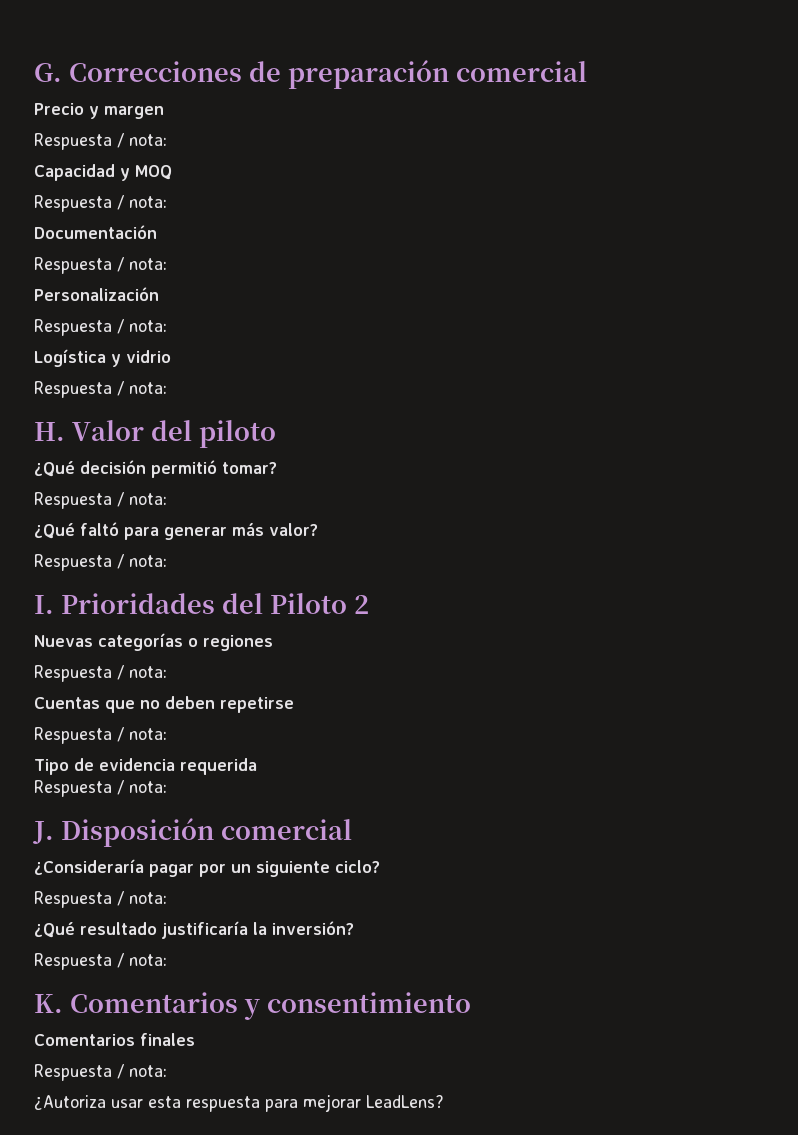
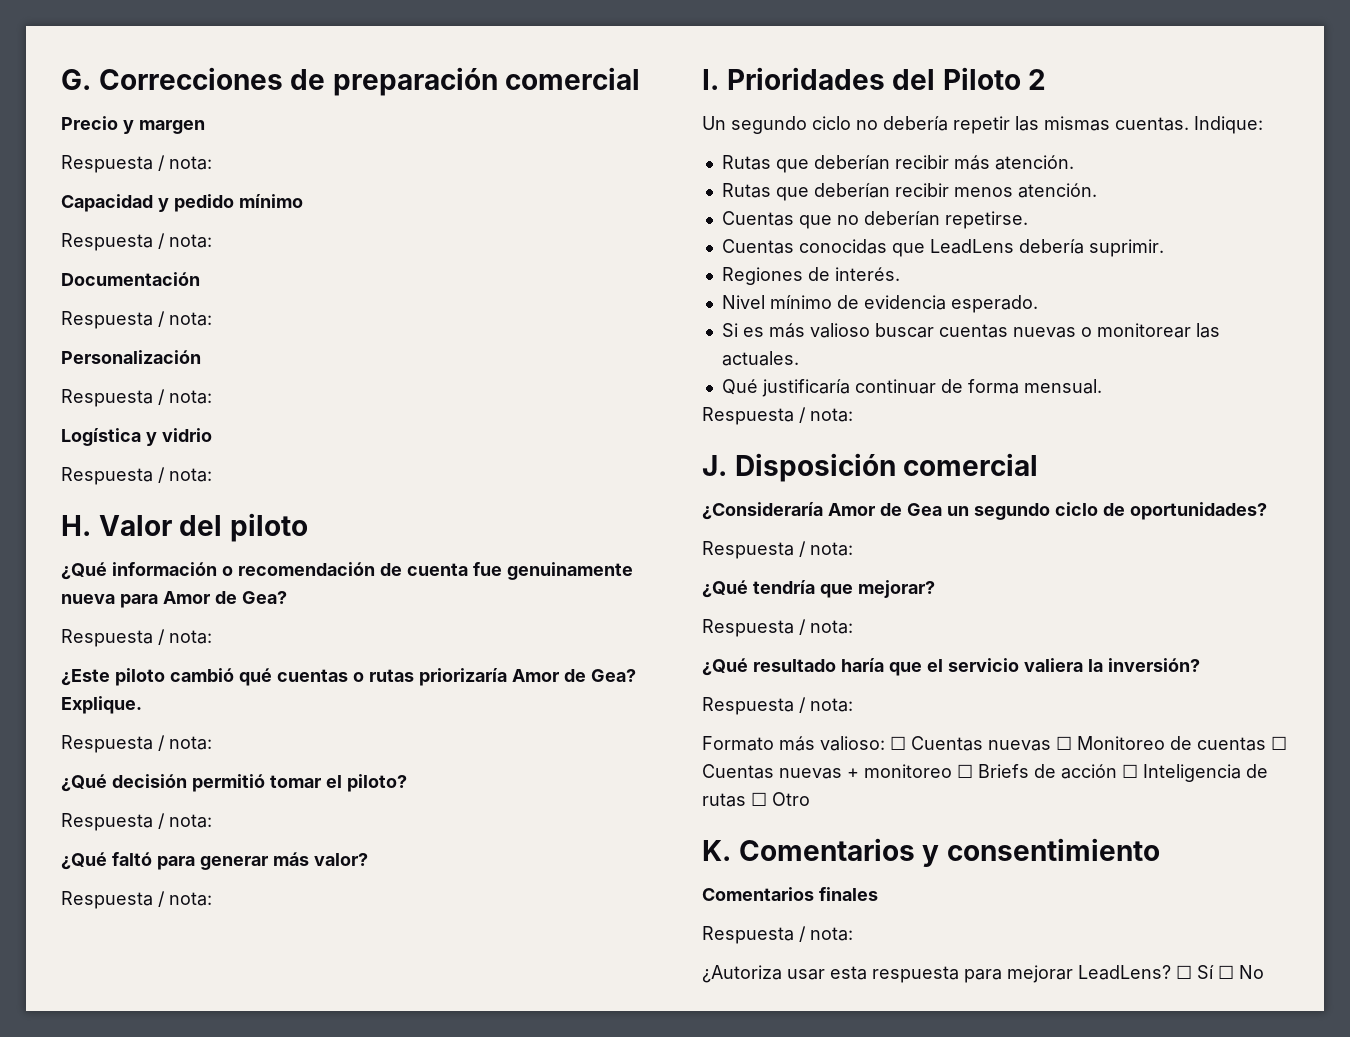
[135,165,172,180] MOQ -> [174,194,303,212] pedido mínimo
(276, 434) none -> [61,562,633,580] [61,591,287,608] [61,629,212,647] [61,668,636,686] [61,696,142,714] [61,735,212,753] // ¿Qué información o recomendación de cuenta fue genuinamente nueva para Amor de Gea? // Respuesta / nota: // ¿Este piloto cambió qué cuentas o rutas priorizaría Amor de Gea? Explique. // Respuesta / nota:
[222,462,277,474] tomar? -> [270,774,407,792] tomar el piloto?
[34,633,273,651] [34,665,167,682] [34,696,294,713] [34,727,167,744] [34,758,257,775] Nuevas categorías o regiones // Respuesta / nota: // Cuentas que no deben repetirse // Respuesta / nota: // Tipo de evidencia requerida -> [702,116,1263,134] [721,155,1074,173] [721,183,1097,201] [721,211,1028,229] [721,239,1164,257] [721,267,900,285] [721,295,1038,313] [721,323,1220,338] [721,351,799,366] [721,379,1102,397] Un segundo ciclo no debería repetir las mismas cuentas. Indique: // Rutas que deberían recibir más atención. // Rutas que deberían recibir menos atención. // Cuentas que no deberían repetirse. // Cuentas conocidas que LeadLens debería suprimir. // Regiones de interés. // Nivel mínimo de evidencia esperado. // Si es más valioso buscar cuentas nuevas o monitorear las actuales. // Qué justificaría continuar de forma mensual.
[149,860,380,877] pagar por un siguiente ciclo? -> [828,502,1267,520] [702,541,853,559] [702,580,935,598] Amor de Gea un segundo ciclo de oportunidades? // Respuesta / nota: // ¿Qué tendría que mejorar?
[162,921,248,939] justificaría -> [841,658,1083,676] haría que el servicio valiera
(167, 960) none -> [702,736,1287,751] [702,764,1268,782] [702,792,810,807] // Formato más valioso: ☐ Cuentas nuevas ☐ Monitoreo de cuentas ☐ Cuentas nuevas + monitoreo ☐ Briefs de acción ☐ Inteligencia de rutas ☐ Otro
(444, 1101) none -> [1176,965,1264,979] ☐ Sí ☐ No

